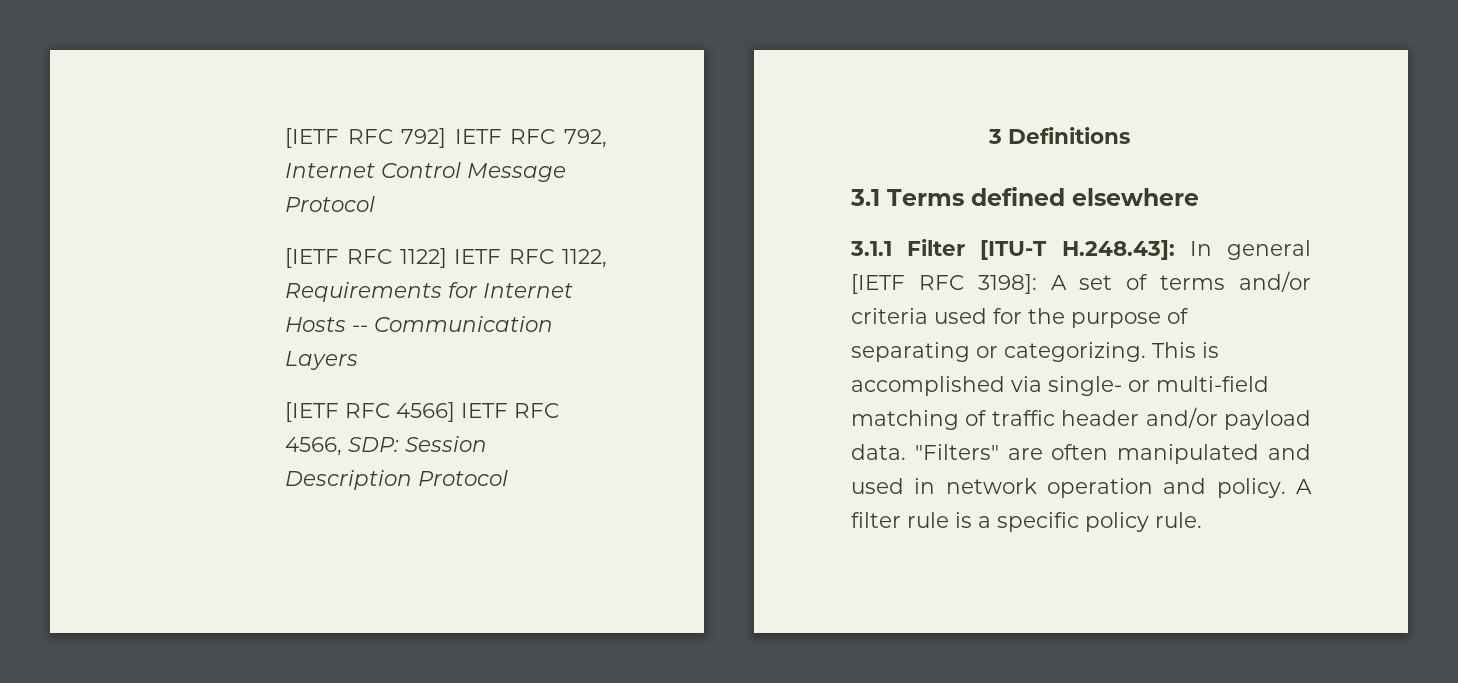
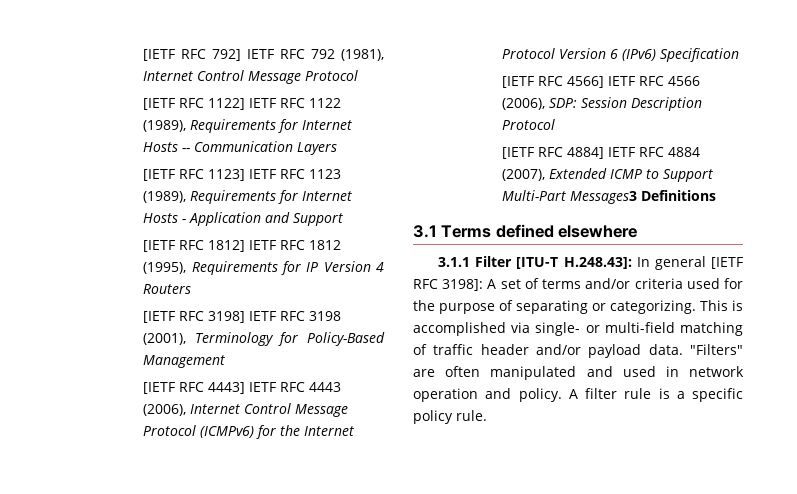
[564,129,607,148] 792, -> [311,49,384,61] 792 (1981),
[562,249,607,268] 1122, -> [309,98,342,108] [143,120,187,132] 1122 (1989),
(358, 360) none -> [143,169,342,181] [143,190,353,204] [143,212,344,226] [143,240,342,252] [143,261,384,275] [143,284,192,294] [143,311,342,323] [143,332,385,346] [143,355,226,368] [143,382,342,394] [143,403,349,417] [143,425,355,439] [502,48,740,62] // [IETF RFC 1123] IETF RFC 1123 (1989), Requirements for Internet Hosts - Application and Support // [IETF RFC 1812] IETF RFC 1812 (1995), Requirements for IP Version 4 Routers // [IETF RFC 3198] IETF RFC 3198 (2001), Terminology for Policy-Based Management // [IETF RFC 4443] IETF RFC 4443 (2006), Internet Control Message Protocol (ICMPv6) for the Internet Protocol Version 6 (IPv6) Specification
[285,437,342,456] 4566, -> [668,76,701,86] [502,98,546,110] 4566 (2006),
[988,129,1002,144] 3 -> [502,147,701,159] [502,168,714,182] [502,190,638,204] [IETF RFC 4884] IETF RFC 4884 (2007), Extended ICMP to Support Multi-Part Messages3

